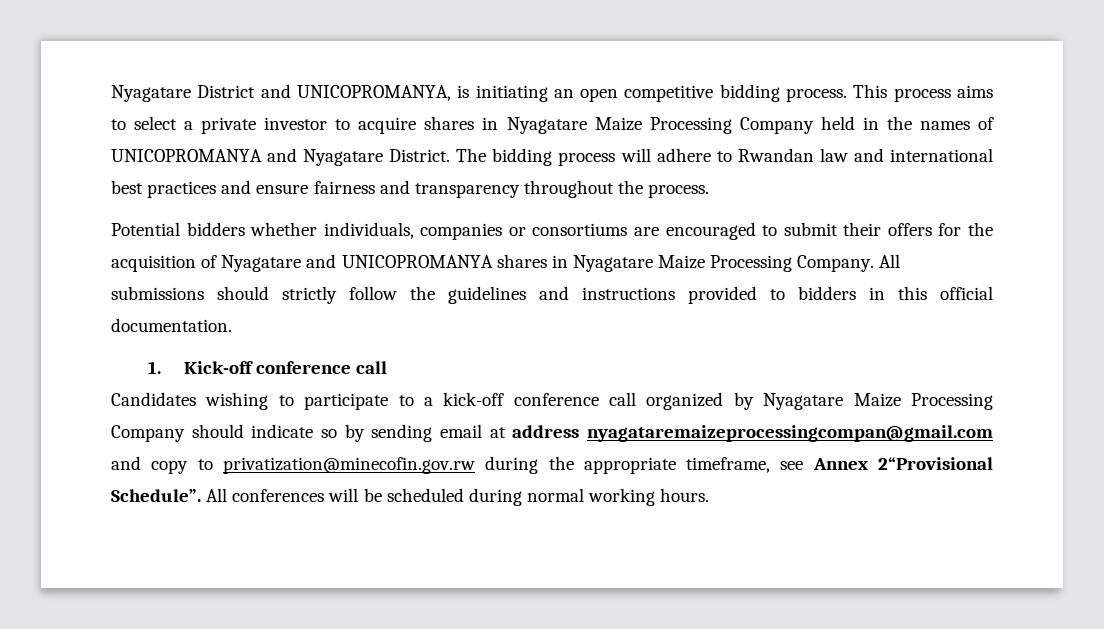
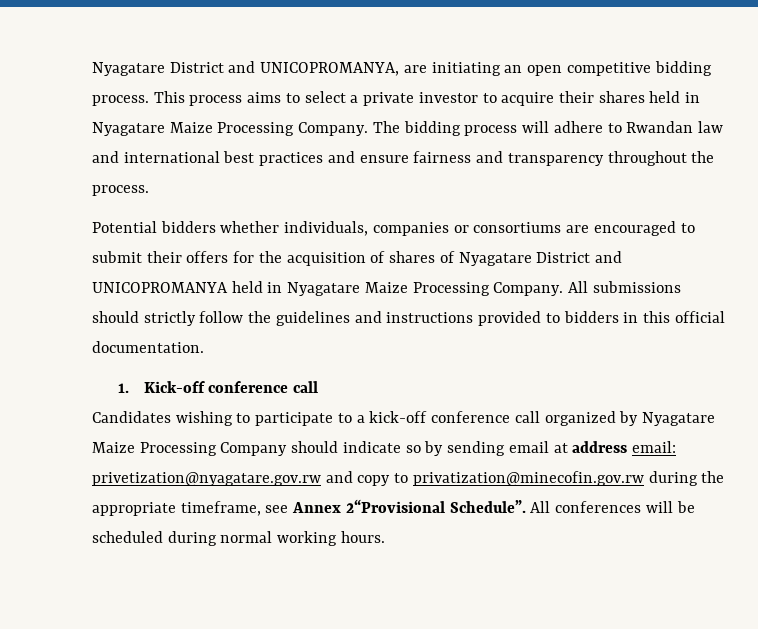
[457,85,470,98] is -> [403,65,427,73] are
[424,116,994,134] [111,148,451,166] shares in Nyagatare Maize Processing Company held in the names of UNICOPROMANYA and Nyagatare District. -> [558,91,701,103] [92,122,369,136] their shares held in Nyagatare Maize Processing Company.
[221,255,302,272] Nyagatare -> [389,251,591,266] shares of Nyagatare District
[496,254,547,268] shares -> [231,281,263,293] held
[587,425,994,442] nyagataremaizeprocessingcompan@gmail.com -> [631,441,676,453] [92,472,321,486] email: privetization@nyagatare.gov.rw

